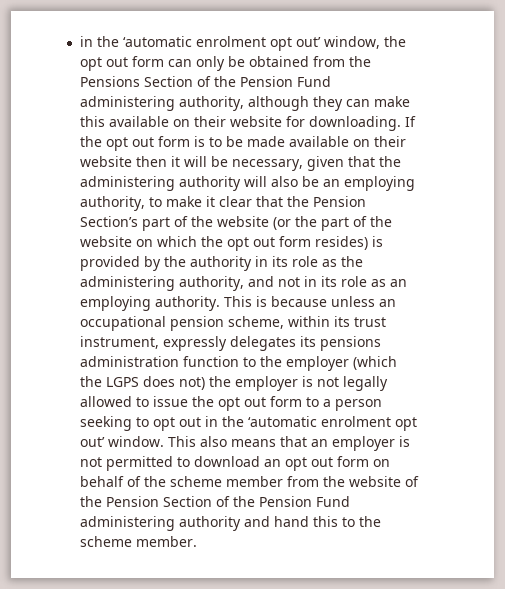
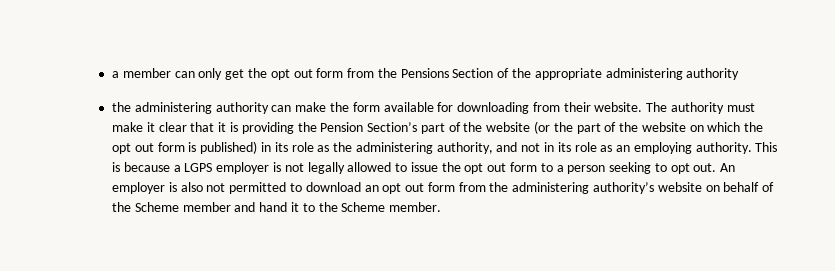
[79,36,406,51] [79,56,309,71] in the ‘automatic enrolment opt out’ window, the opt out form can only be obtained -> [112,68,344,80] a member can only get the opt out form
[239,76,331,87] [79,96,410,111] [79,116,416,131] [79,136,406,151] [79,156,401,171] [79,176,415,191] [79,196,162,211] Pension Fund administering authority, although they can make this available on their website for downloading. If the opt out form is to be made available on their website then it will be necessary, given that the administering authority will also be an employing authority, to -> [534,68,740,80] [112,102,755,114] appropriate administering authority // the administering authority can make the form available for downloading from their website. The authority must
(283, 201) none -> [218,122,294,134] it is providing
[314,236,383,250] [79,256,252,271] resides) is provided by the authority -> [188,141,258,154] is published)
[330,296,396,307] [79,316,386,331] [79,336,381,351] [79,356,397,371] [79,376,231,390] unless an occupational pension scheme, within its trust instrument, expressly delegates its pensions administration function to the employer (which the LGPS does not) the -> [173,163,213,172] a LGPS
[178,416,417,431] [79,436,410,451] out in the ‘automatic enrolment opt out’ window. This also means that an employer is -> [693,163,736,172] [112,182,203,194] out. An employer is also
[372,459,390,467] [79,476,419,487] [79,496,350,507] [79,516,241,531] on behalf of the scheme member from the website of the Pension Section of the Pension Fund administering authority -> [458,182,775,194] [112,202,231,212] from the administering authority’s website on behalf of the Scheme member
[312,516,381,527] [79,536,132,547] this to the scheme -> [290,202,386,212] it to the Scheme

